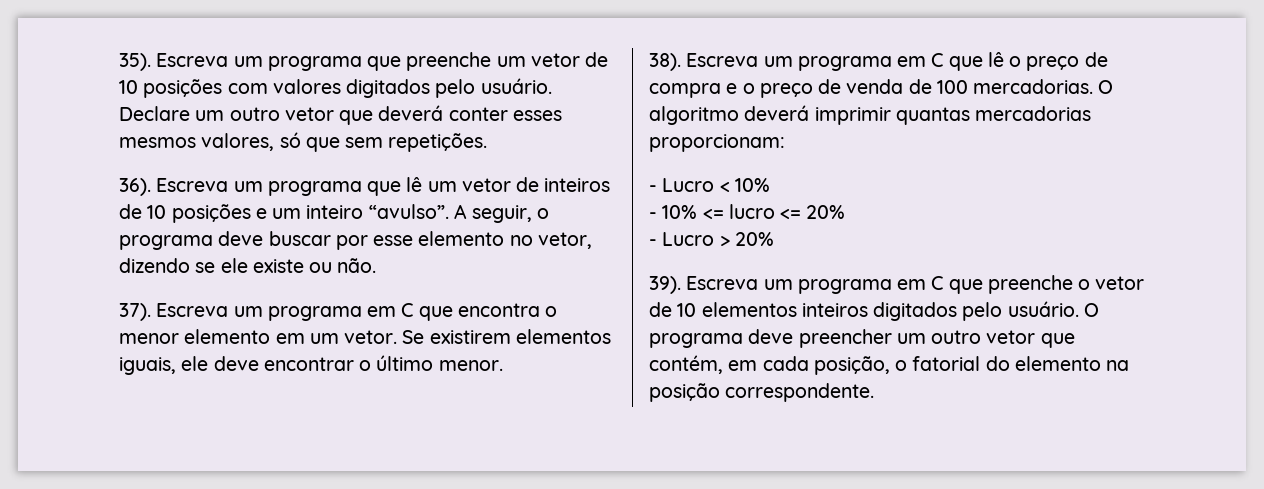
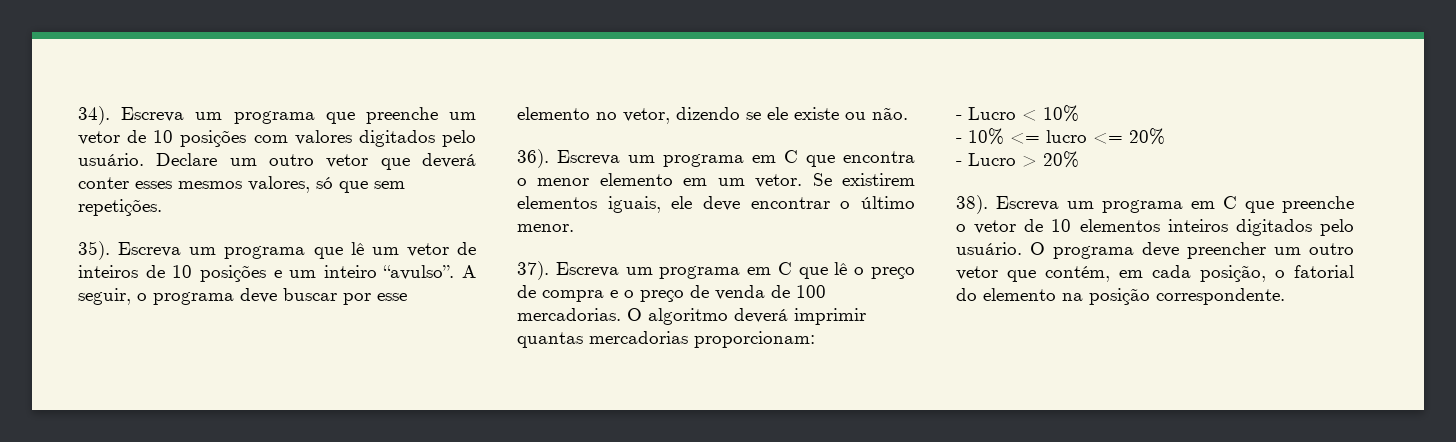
[119,53,151,71] 35). -> [78,106,110,125] 34).
[119,178,151,196] 36). -> [78,241,110,260] 35).
[119,303,151,321] 37). -> [517,149,549,168] 36).
[649,53,681,71] 38). -> [517,261,549,280] 37).
[649,276,681,294] 39). -> [956,195,988,214] 38).

